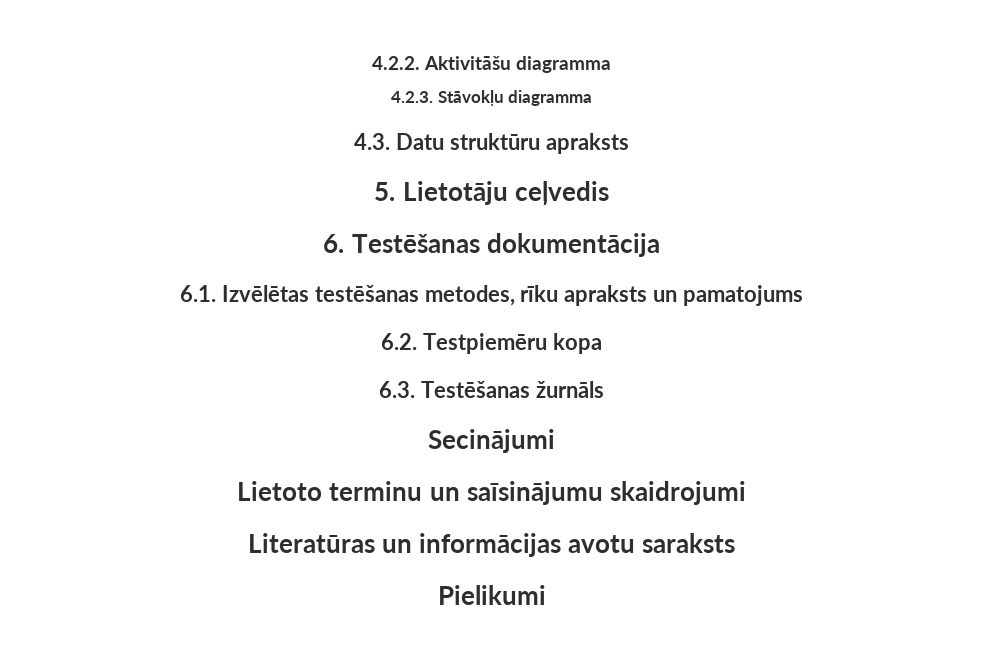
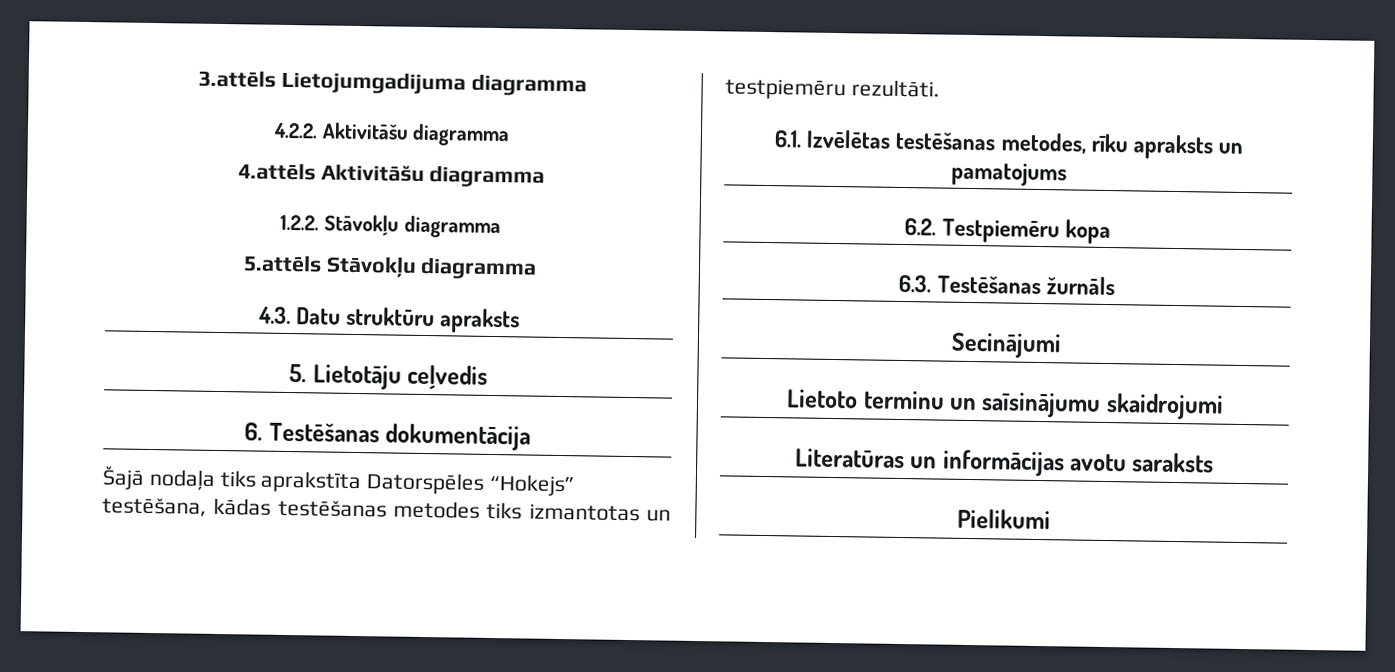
(371, 63) none -> [198,69,587,97] 3.attēls Lietojumgadijuma diagramma //
[391,91,434,103] 4.2.3. -> [237,162,546,188] [280,214,501,239] [242,254,322,273] 4.attēls Aktivitāšu diagramma // 1.2.2. Stāvokļu diagramma // 5.attēls
(660, 245) none -> [102,466,576,497] [102,497,671,522] [725,78,940,101] // Šajā nodaļa tiks aprakstīta Datorspēles “Hokejs” testēšana, kādas testēšanas metodes tiks izmantotas un testpiemēru rezultāti.

